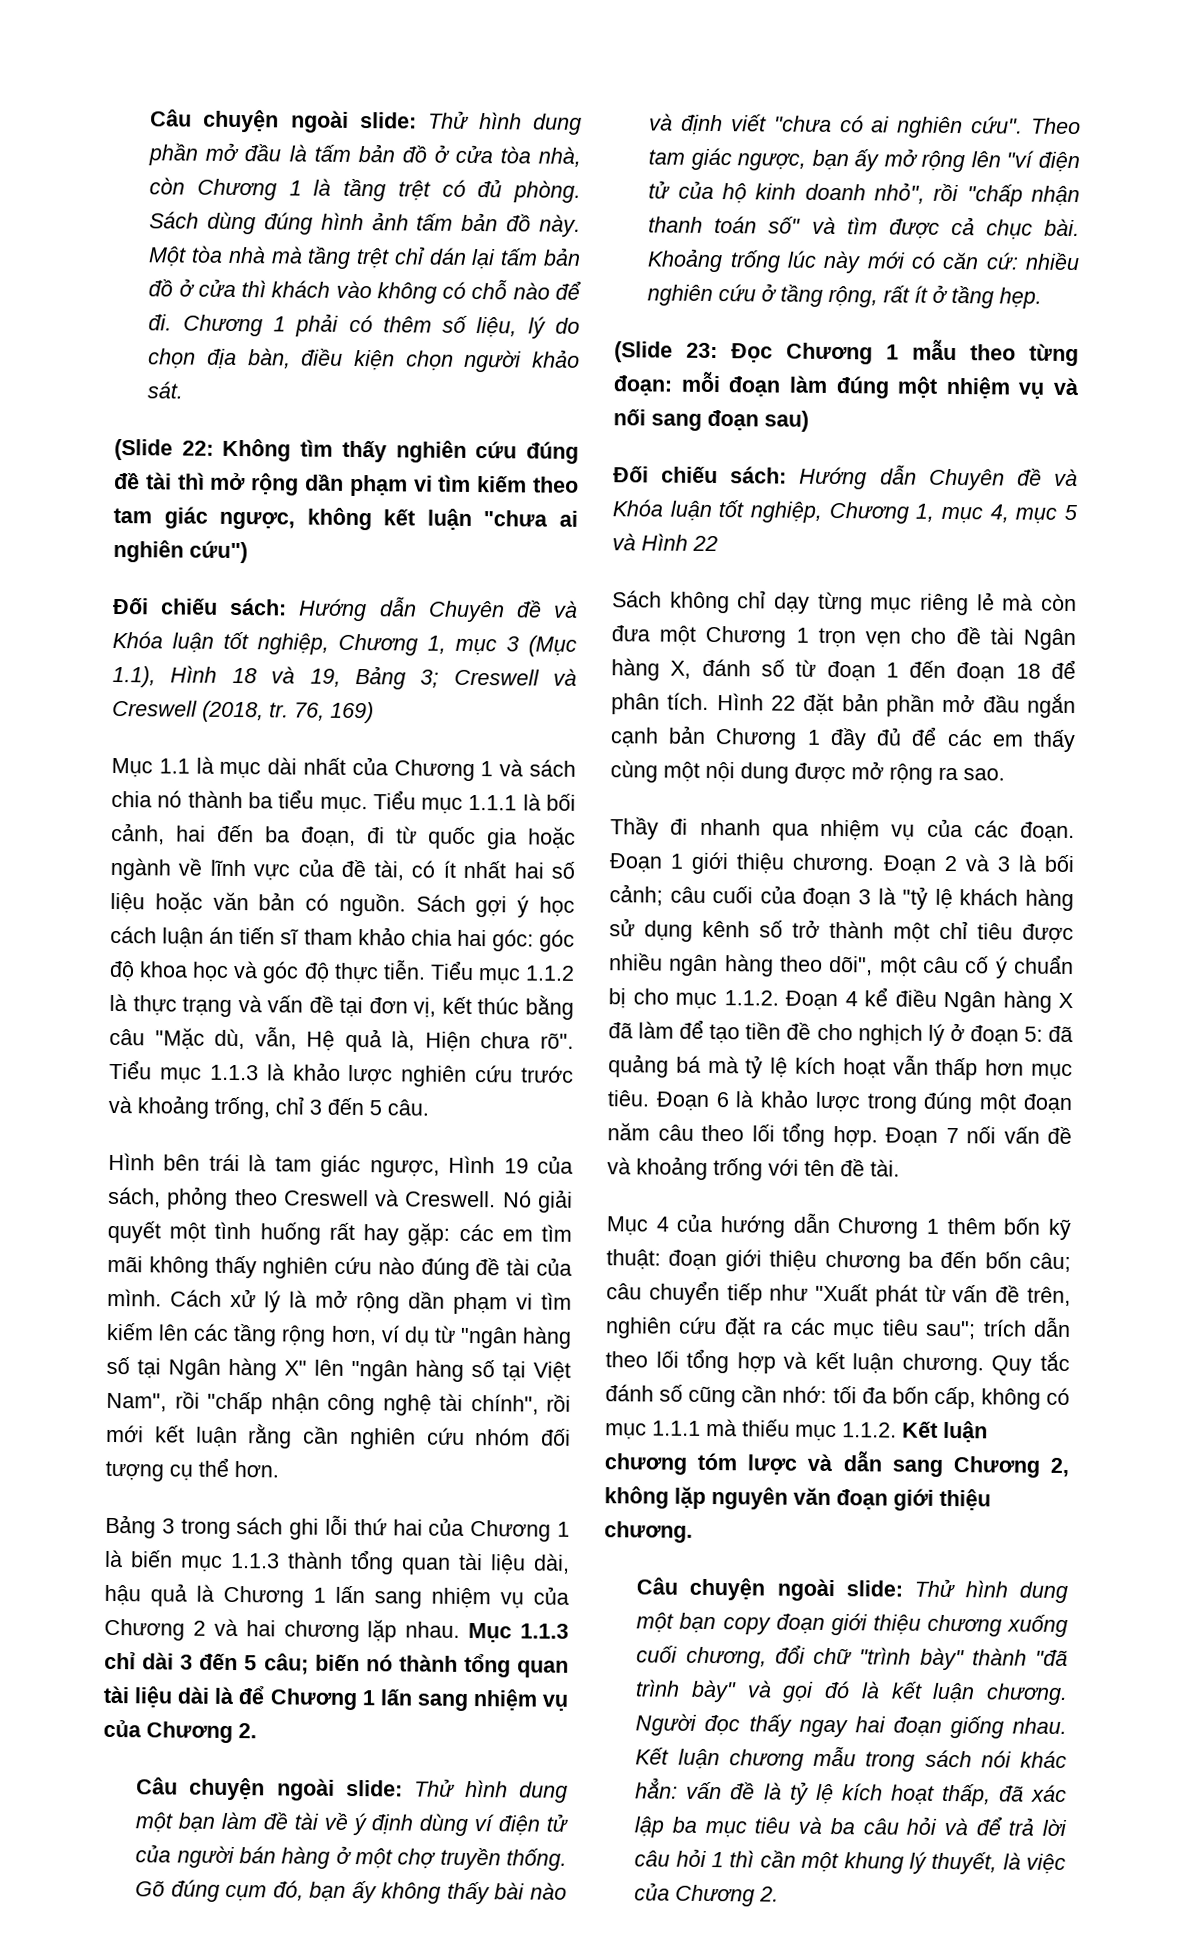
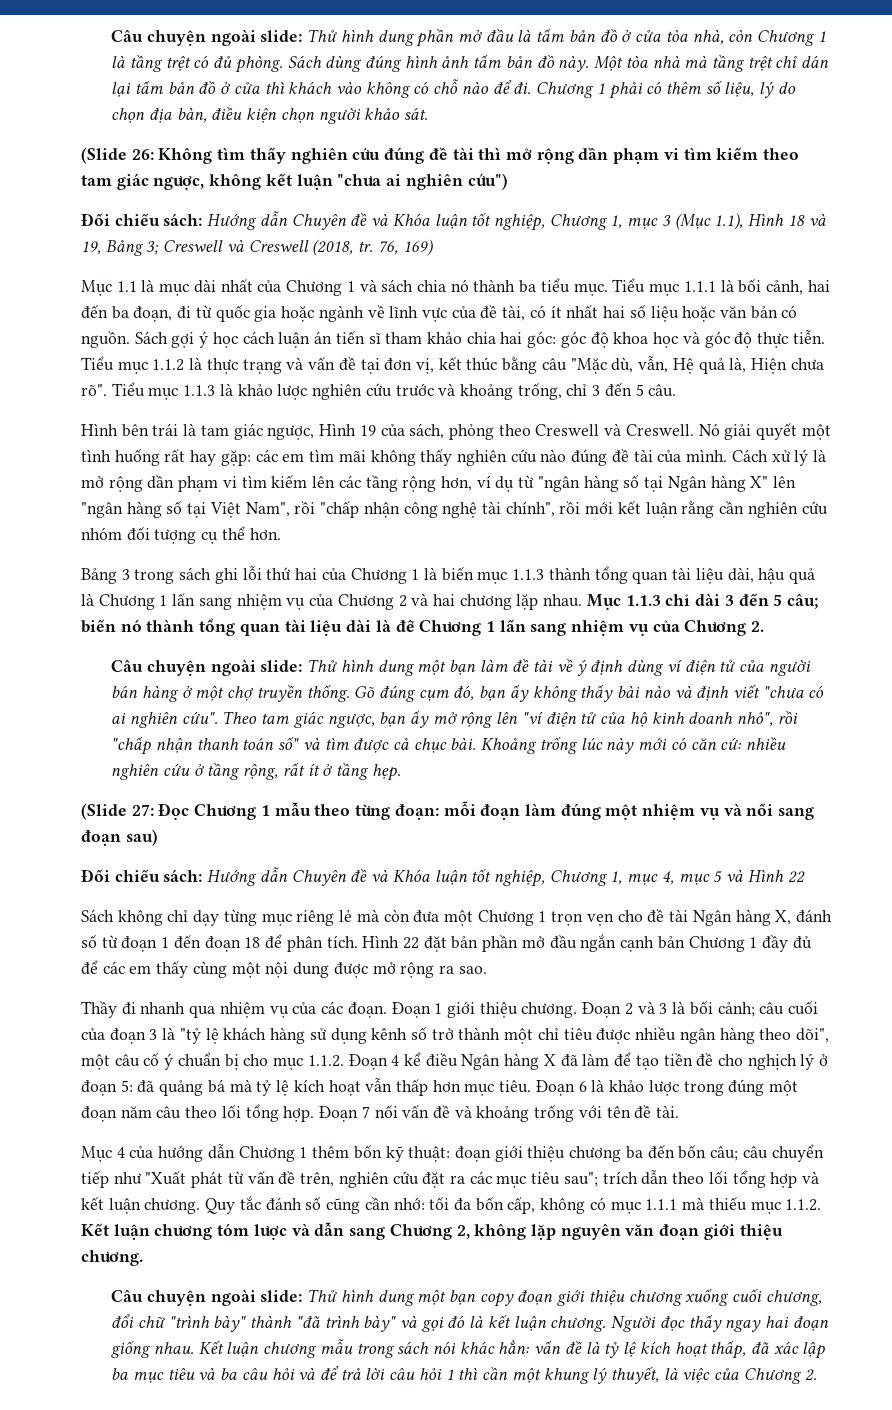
[181,440,214,456] 22: -> [131,149,154,160] 26:
[686,342,718,359] 23: -> [131,804,154,816] 27:

